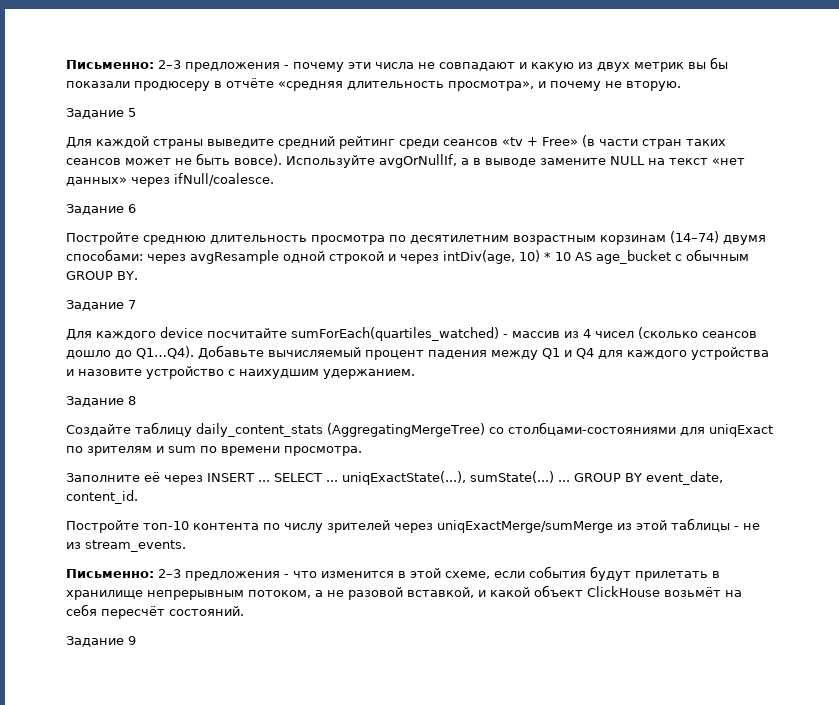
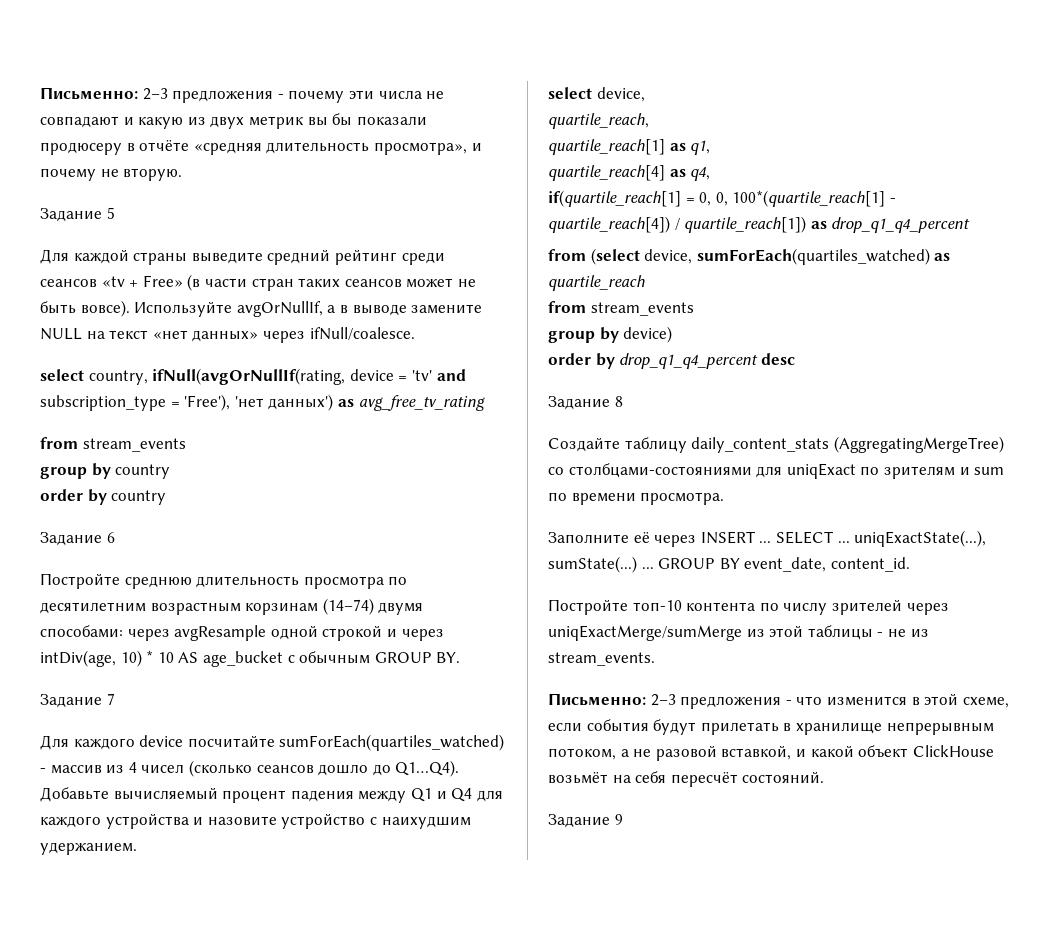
(274, 179) none -> [40,368,466,385] [40,394,485,411] [40,437,186,452] [40,463,171,479] [40,489,167,505] // select country, ifNull(avgOrNullIf(rating, device = 'tv' and subscription_type = 'Free'), 'нет данных') as avg_free_tv_rating // from stream_events // group by country // order by country
(415, 374) none -> [548,87,645,102] [548,113,649,129] [548,139,711,155] [548,165,711,181] [548,190,896,207] [548,216,971,233] [548,248,951,265] [548,275,645,291] [548,301,694,316] [548,326,673,343] [548,353,795,369] // select device, // quartile_reach, // quartile_reach[1] as q1, // quartile_reach[4] as q4, // if(quartile_reach[1] = 0, 0, 100*(quartile_reach[1] - quartile_reach[4]) / quartile_reach[1]) as drop_q1_q4_percent // from (select device, sumForEach(quartiles_watched) as quartile_reach // from stream_events // group by device) // order by drop_q1_q4_percent desc

